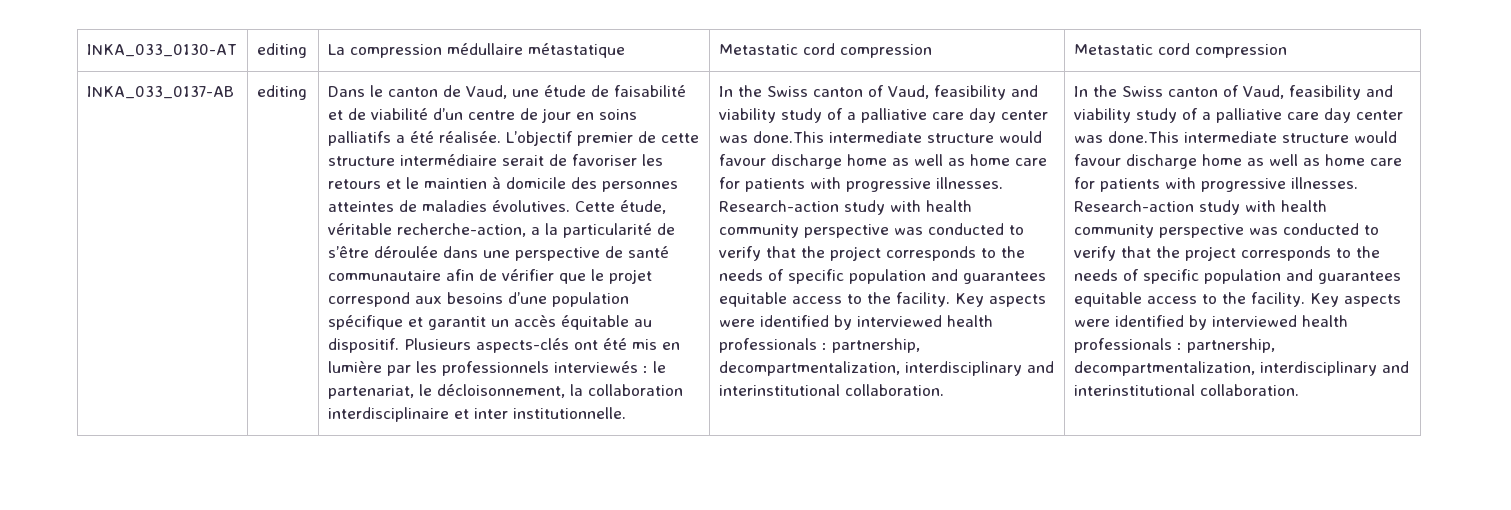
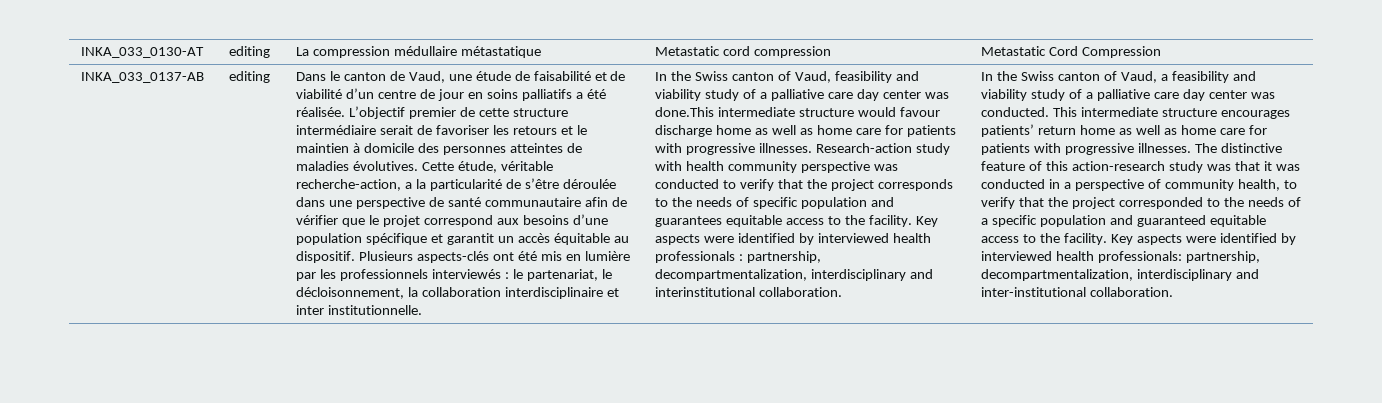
[1157,43,1287,58] cord compression -> [1049,46,1162,58] Cord Compression
(1284, 92) none -> [1160,74,1168,81] a
[1107,131,1397,143] [1073,154,1197,169] done.This intermediate structure would favour discharge -> [981,107,1290,119] [981,124,1077,137] conducted. This intermediate structure encourages patients’ return
[1073,200,1327,215] [1073,223,1379,238] [1073,246,1380,261] [1073,269,1401,284] Research-action study with health community perspective was conducted to verify that the project corresponds to the needs of specific population and guarantees -> [1194,143,1282,153] [981,161,1300,173] [981,179,1297,191] [981,197,1301,209] [981,215,1206,227] The distinctive feature of this action-research study was that it was conducted in a perspective of community health, to verify that the project corresponded to the needs of a specific population and guaranteed
[1073,338,1275,353] [1073,361,1409,376] [1073,384,1195,396] professionals : partnership, decompartmentalization, interdisciplinary and interinstitutional -> [1098,251,1261,263] [981,269,1260,281] [981,287,1087,297] professionals: partnership, decompartmentalization, interdisciplinary and inter-institutional

